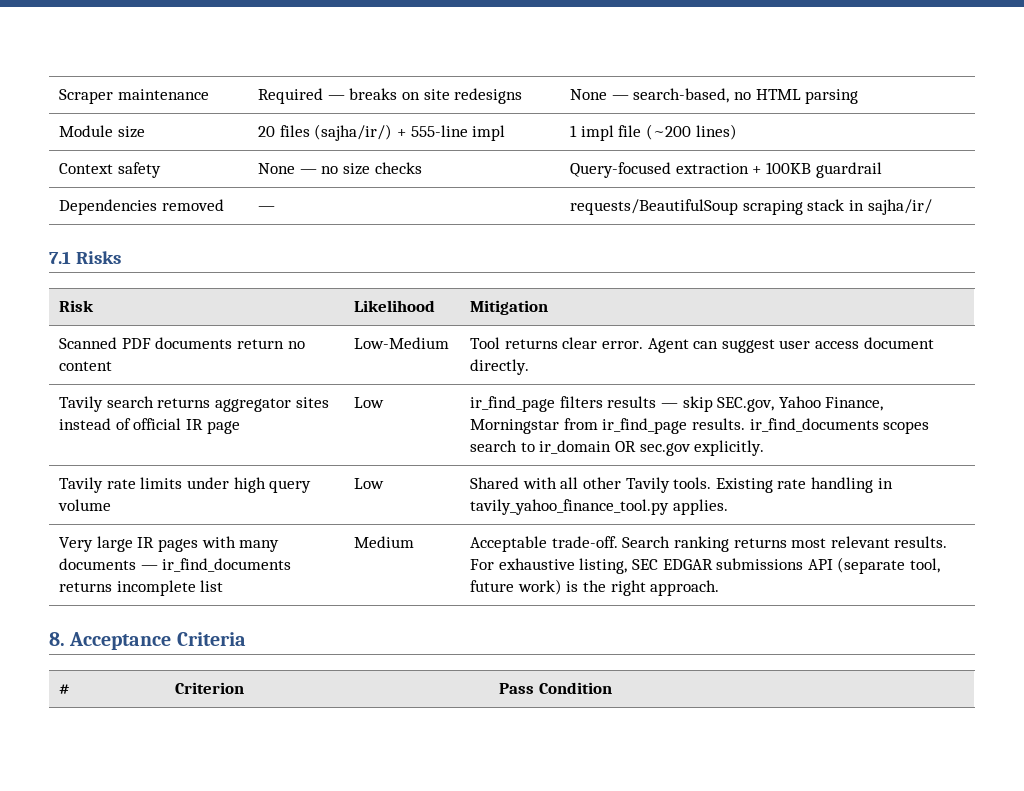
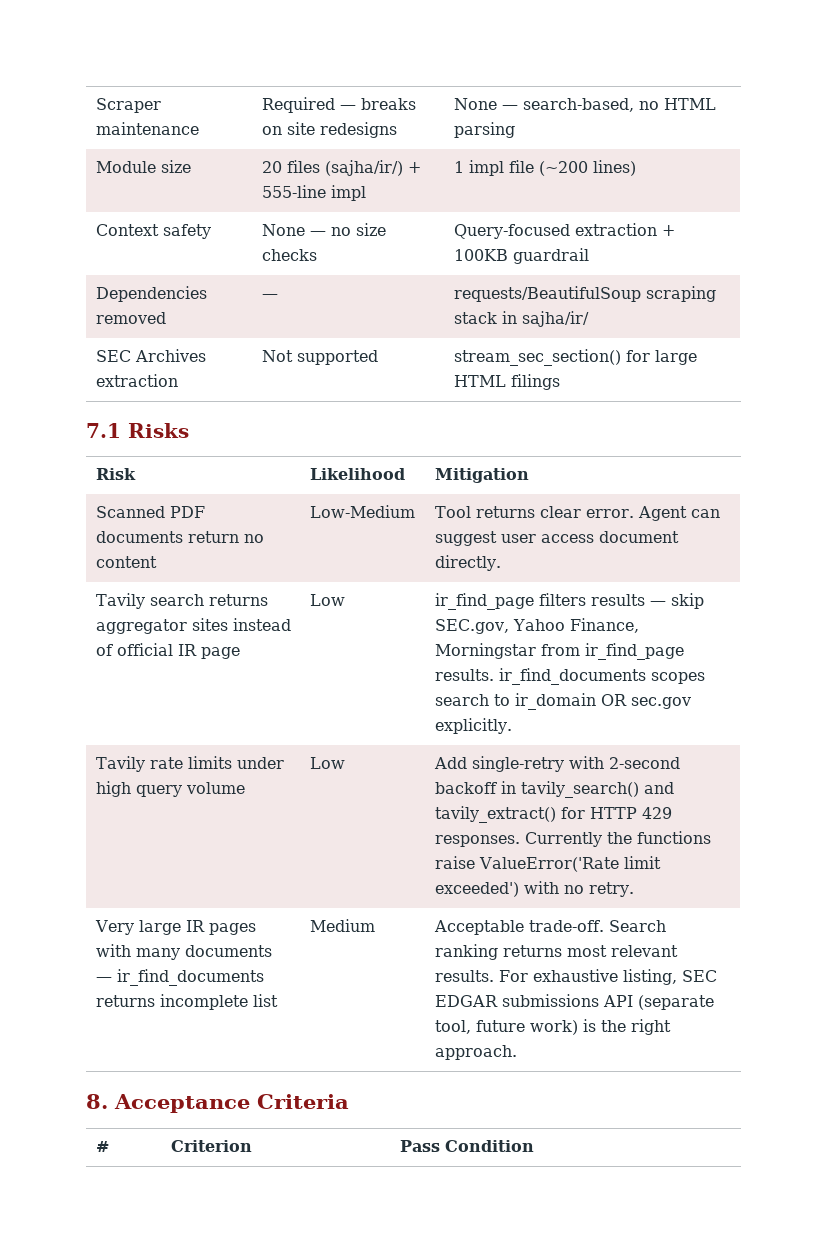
(932, 207) none -> [95,349,206,362] [95,374,178,387] [261,350,378,365] [453,349,697,366] [453,374,560,390] // SEC Archives extraction | Not supported | stream_sec_section() for large HTML filings
[470,477,893,493] [470,499,728,515] Shared with all other Tavily tools. Existing rate handling in tavily_yahoo_finance_tool.py applies. -> [433,756,680,772] [434,781,674,798] [434,806,672,823] [434,831,711,847] [434,856,661,872] [434,881,634,897] Add single-retry with 2-second backoff in tavily_search() and tavily_extract() for HTTP 429 responses. Currently the functions raise ValueError('Rate limit exceeded') with no retry.

